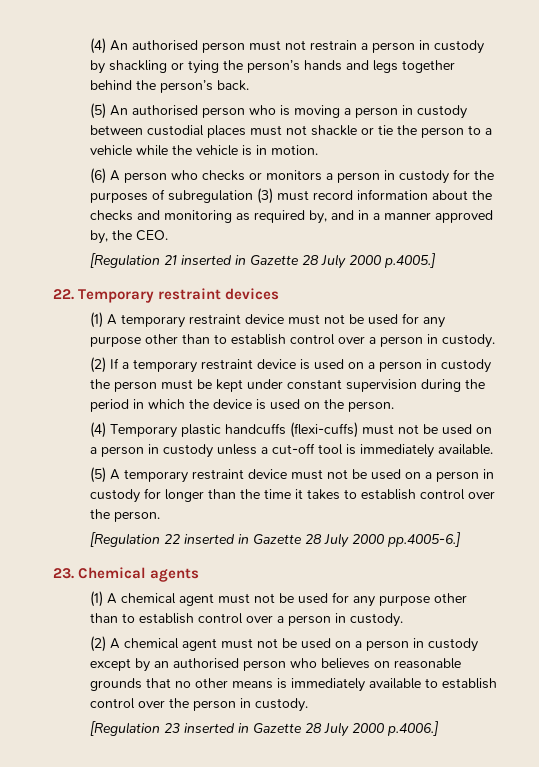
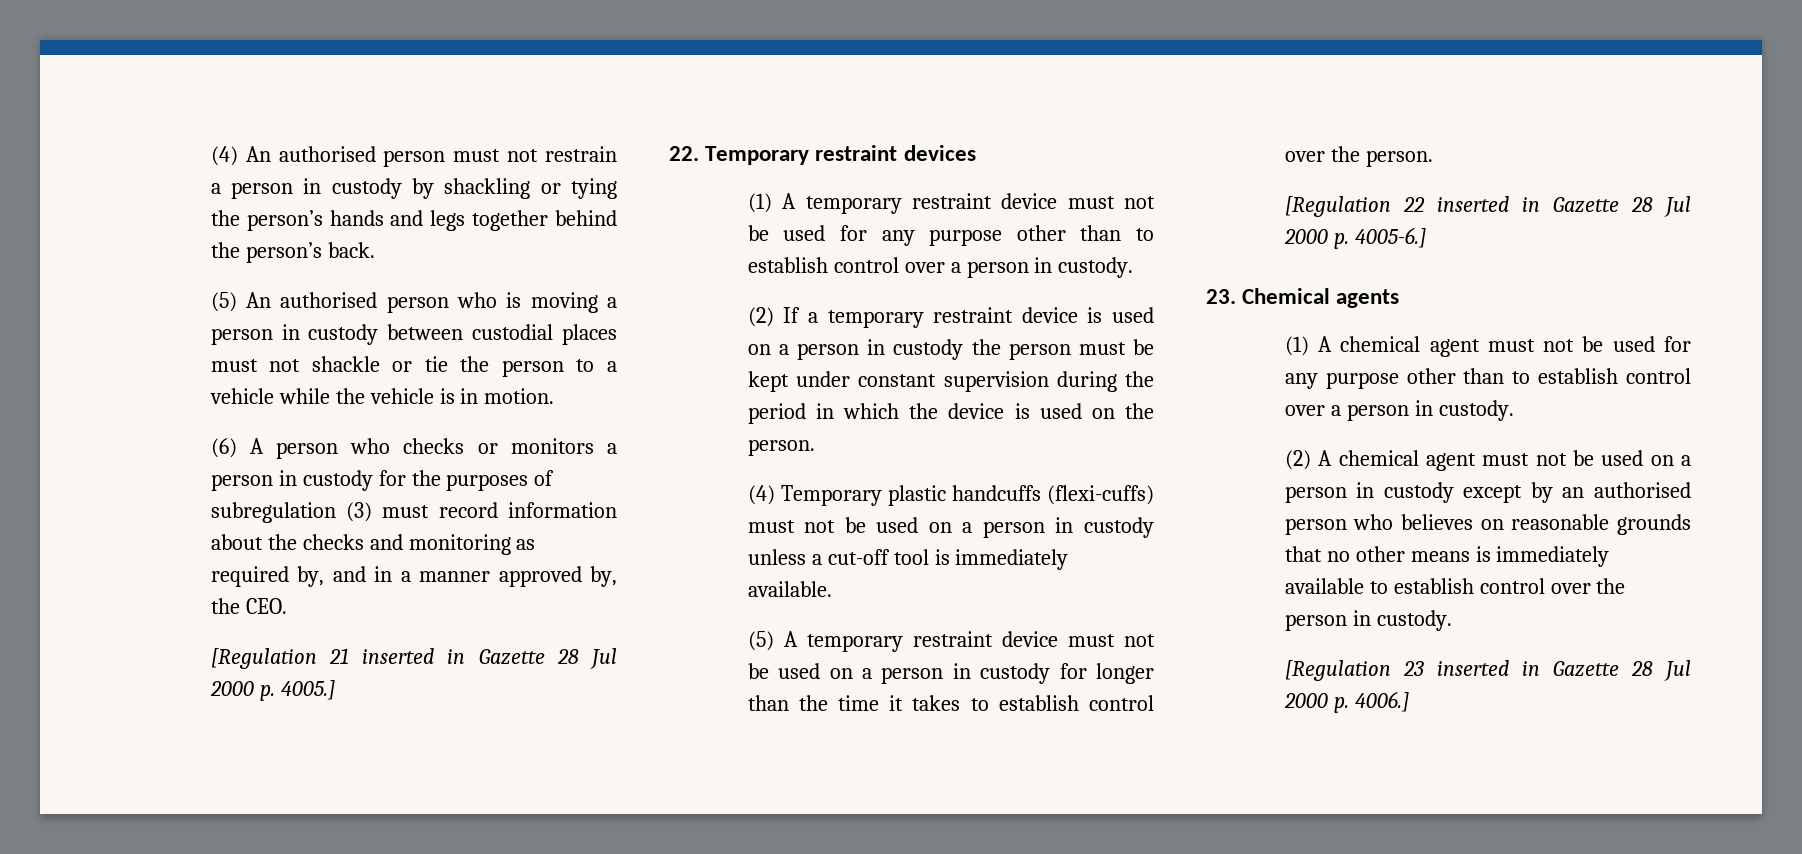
[321,253,437,269] July 2000 p.4005.] -> [590,648,617,669] [209,680,335,701] Jul 2000 p. 4005.]
[324,532,462,548] July 2000 pp.4005-6.] -> [1664,196,1691,217] [1283,227,1426,249] Jul 2000 p. 4005-6.]
[324,721,440,737] July 2000 p.4006.] -> [1664,660,1691,681] [1283,691,1409,713] Jul 2000 p. 4006.]

